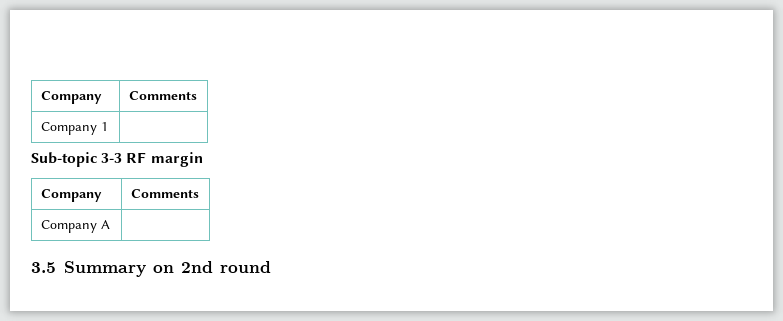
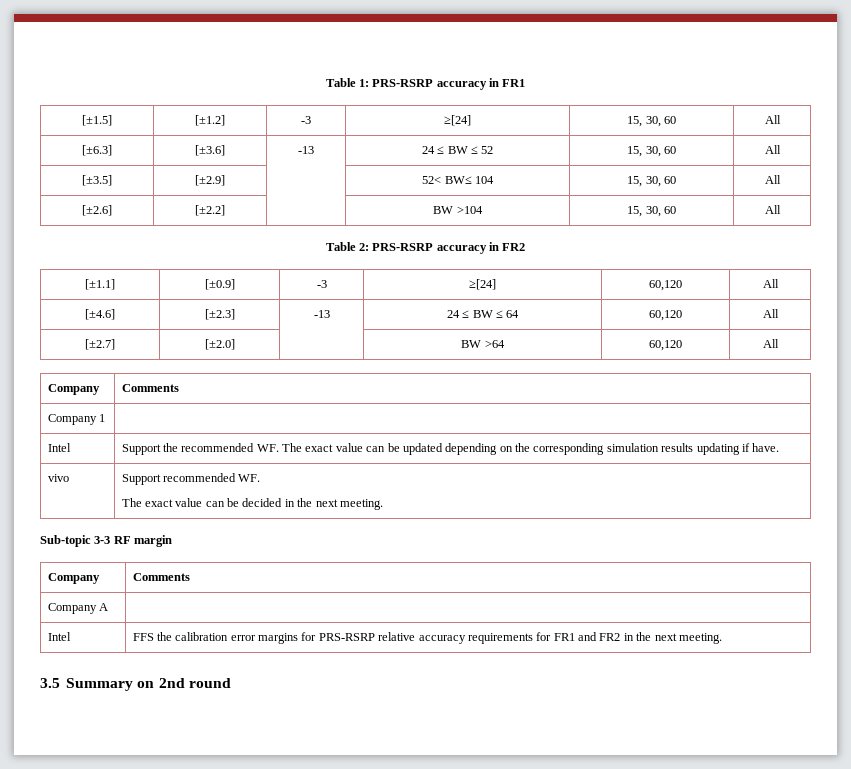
[40,91,102,104] [128,91,197,100] [40,122,108,135] Company | Comments // Company 1 | -> [325,78,526,90] [82,115,112,126] [195,115,225,126] [301,116,311,124] [444,115,471,126] [627,116,676,127] [764,115,781,124] [82,145,112,156] [195,145,225,156] [298,146,314,154] [421,146,494,154] [627,146,676,157] [764,145,781,154] [82,175,112,186] [195,175,225,186] [422,176,494,184] [627,176,676,187] [764,175,781,184] [82,205,112,216] [195,205,225,216] [433,206,483,214] [627,206,676,217] [764,205,781,214] [325,242,526,254] [85,279,115,290] [204,279,235,290] [316,280,327,288] [469,279,496,290] [649,280,682,291] [762,279,779,288] [85,309,115,320] [204,309,235,320] [313,310,330,318] [446,310,520,318] [649,310,682,321] [762,309,779,318] [85,339,115,350] [204,339,235,350] [461,340,505,348] [649,340,682,351] [762,339,779,348] [47,384,100,395] [121,384,179,392] [47,414,105,425] [47,443,71,452] [121,443,780,455] [47,474,69,482] [121,473,261,485] [121,498,383,510] Table 1: PRS-RSRP accuracy in FR1 // [±1.5] | [±1.2] | -3 | ≥[24] | 15, 30, 60 | All // [±6.3] | [±3.6] | -13 | 24 ≤ BW ≤ 52 | 15, 30, 60 | All // [±3.5] | [±2.9] | | 52< BW≤ 104 | 15, 30, 60 | All // [±2.6] | [±2.2] | | BW >104 | 15, 30, 60 | All // Table 2: PRS-RSRP accuracy in FR2 // [±1.1] | [±0.9] | -3 | ≥[24] | 60,120 | All // [±4.6] | [±2.3] | -13 | 24 ≤ BW ≤ 64 | 60,120 | All // [±2.7] | [±2.0] | | BW >64 | 60,120 | All // Company | Comments // Company 1 | // Intel | Support the recommended WF. The exact value can be updated depending on the corresponding simulation results updating if have. // vivo | Support recommended WF. // The exact value can be decided in the next meeting.
(110, 224) none -> [47,632,71,641] [132,632,722,644] // Intel | FFS the calibration error margins for PRS-RSRP relative accuracy requirements for FR1 and FR2 in the next meeting.

